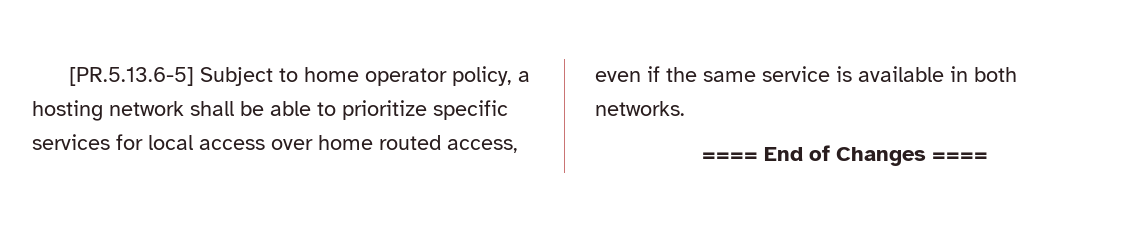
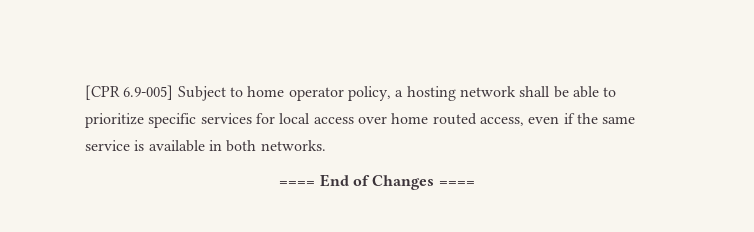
[69,67,195,86] [PR.5.13.6-5] -> [85,85,174,100] [CPR 6.9-005]

